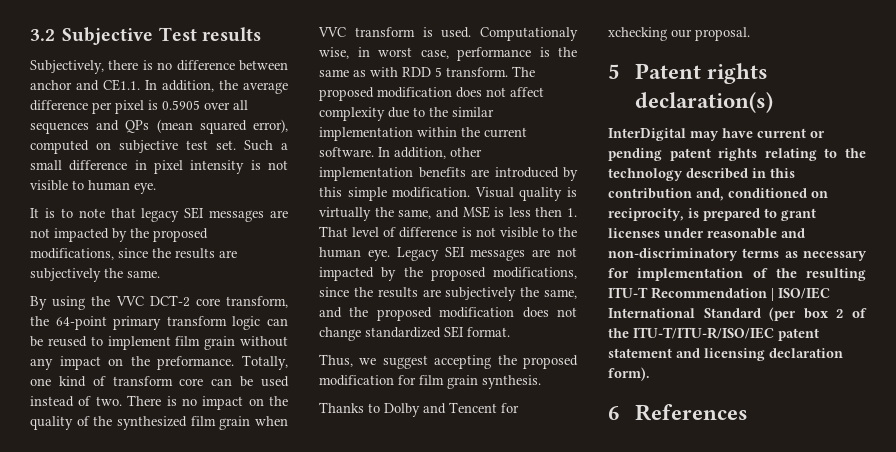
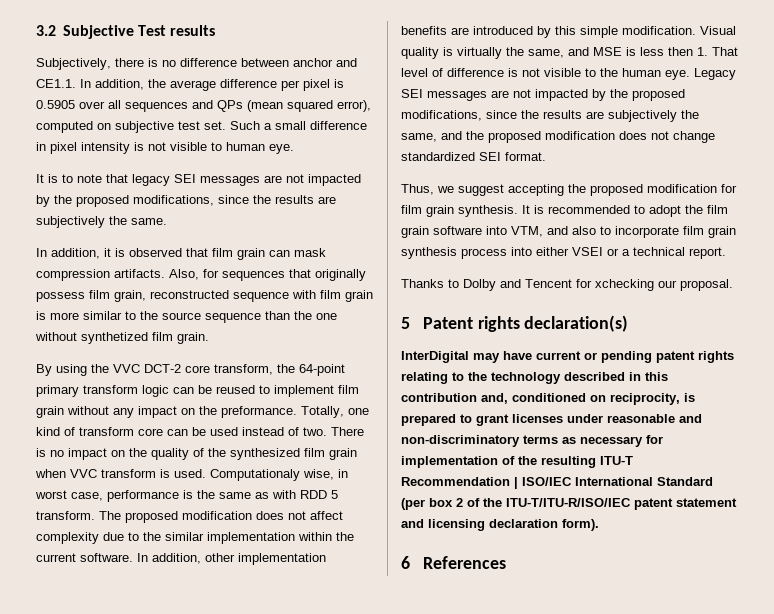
(160, 274) none -> [36,248,326,260] [36,269,366,281] [36,290,373,302] [36,311,337,323] [35,332,209,344] // In addition, it is observed that film grain can mask compression artifacts. Also, for sequences that originally possess film grain, reconstructed sequence with film grain is more similar to the source sequence than the one without synthetized film grain.
(541, 382) none -> [522,205,728,217] [401,226,736,238] [401,247,726,259] It is recommended to adopt the film grain software into VTM, and also to incorporate film grain synthesis process into either VSEI or a technical report.

